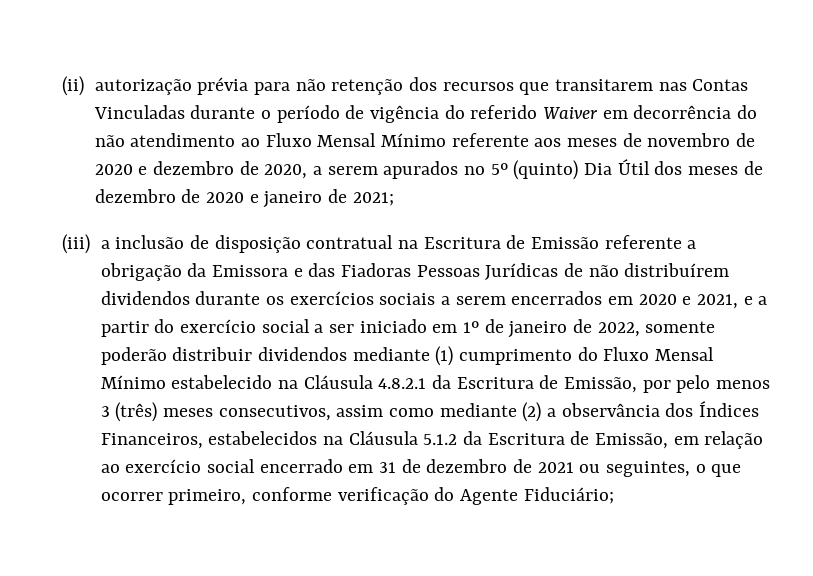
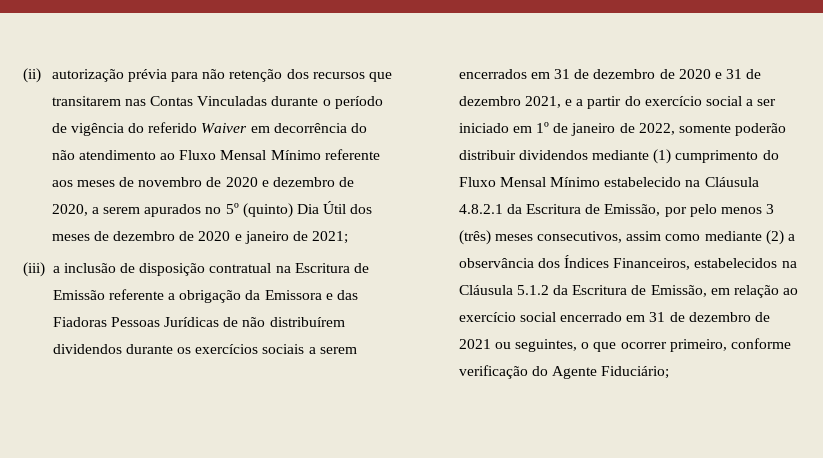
[638,294,692,305] 2020 e -> [554,69,762,79] [458,96,521,106] 31 de dezembro de 2020 e 31 de dezembro

